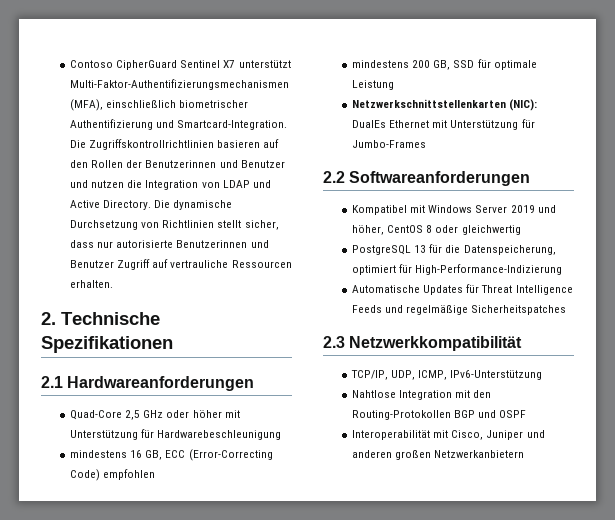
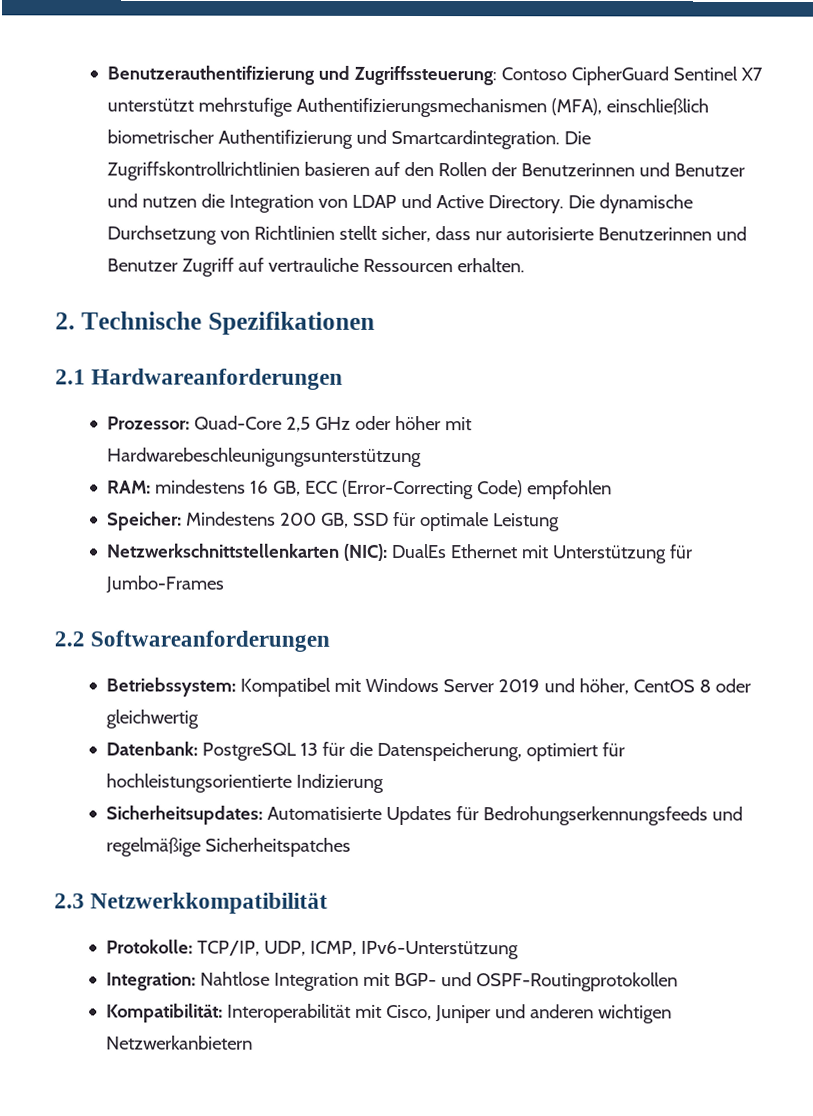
(70, 64) none -> [106,65,497,86] Benutzerauthentifizierung und Zugriffssteuerung:
[70,79,290,90] Multi-Faktor-Authentifizierungsmechanismen -> [197,97,547,118] mehrstufige Authentifizierungsmechanismen
[177,120,288,130] Smartcard-Integration. -> [390,129,560,150] Smartcardintegration.
(255, 383) none -> [106,416,190,430] Prozessor:
[70,429,282,440] Unterstützung für Hardwarebeschleunigung // -> [106,447,422,468] [106,480,151,494] Hardwarebeschleunigungsunterstützung // RAM:
[352,60,410,68] mindestens -> [106,511,276,531] Speicher: Mindestens
(531, 178) none -> [105,677,236,697] Betriebssystem:
(521, 230) none -> [105,741,198,756] Datenbank:
[415,264,563,275] [352,284,573,295] [352,305,383,313] High-Performance-Indizierung // Automatische Updates für Threat Intelligence Feeds -> [105,773,384,793] [105,805,708,826] hochleistungsorientierte Indizierung // Sicherheitsupdates: Automatisierte Updates für Bedrohungserkennungsfeeds
(523, 343) none -> [105,939,193,954] Protokolle:
(543, 375) none -> [105,972,196,991] Integration:
[473,390,492,398] [352,410,527,420] den Routing-Protokollen BGP und OSPF // -> [393,972,678,992] [105,1003,223,1023] BGP- und OSPF-Routingprotokollen // Kompatibilität:
[395,450,432,460] großen -> [597,1004,672,1024] wichtigen

